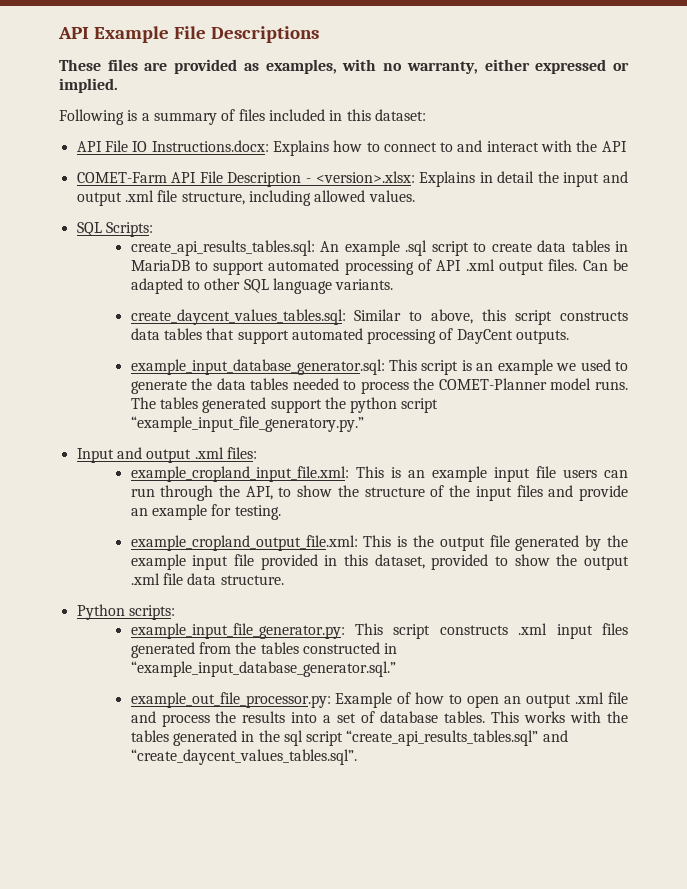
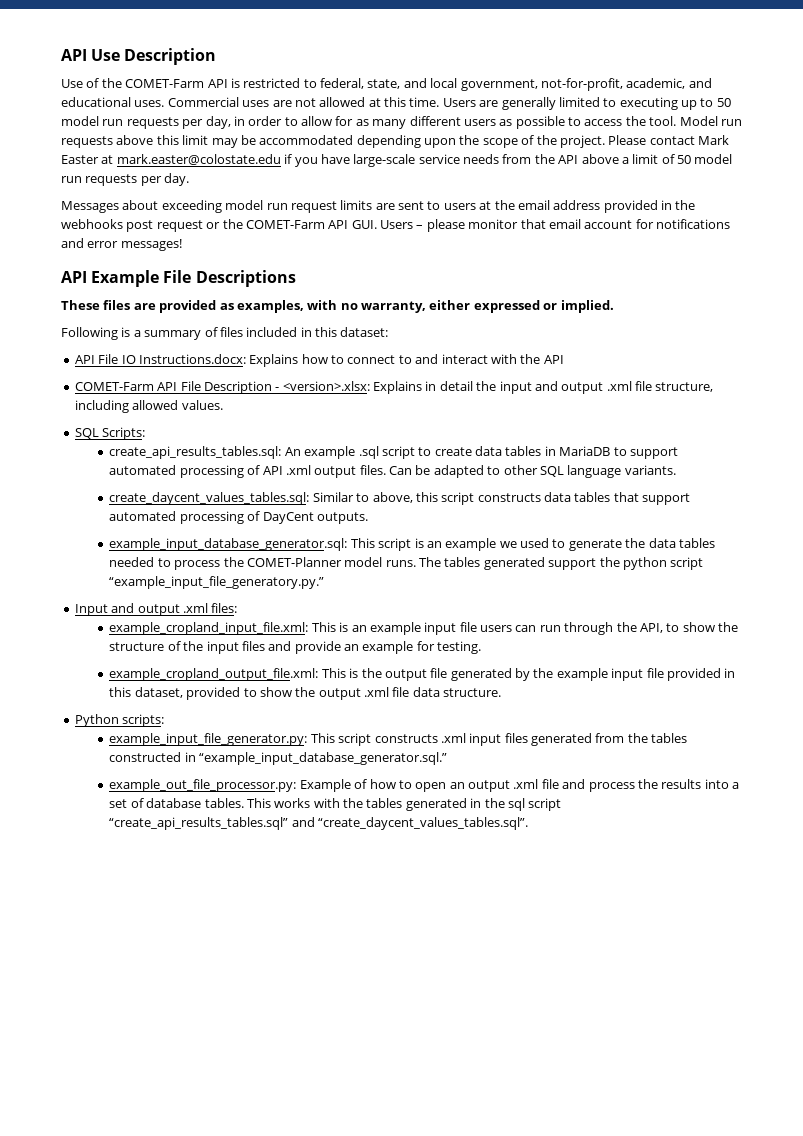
[58,27,89,39] API -> [61,48,217,65] [61,78,712,91] [61,97,731,110] [61,116,742,129] [61,135,729,148] [61,154,733,167] [61,173,190,186] [61,200,696,213] [61,219,730,232] [61,238,182,251] [61,271,87,283] API Use Description // Use of the COMET-Farm API is restricted to federal, state, and local government, not-for-profit, academic, and educational uses. Commercial uses are not allowed at this time. Users are generally limited to executing up to 50 model run requests per day, in order to allow for as many different users as possible to access the tool. Model run requests above this limit may be accommodated depending upon the scope of the project. Please contact Mark Easter at mark.easter@colostate.edu if you have large-scale service needs from the API above a limit of 50 model run requests per day. // Messages about exceeding model run request limits are sent to users at the email address provided in the webhooks post request or the COMET-Farm API GUI. Users – please monitor that email account for notifications and error messages! // API

